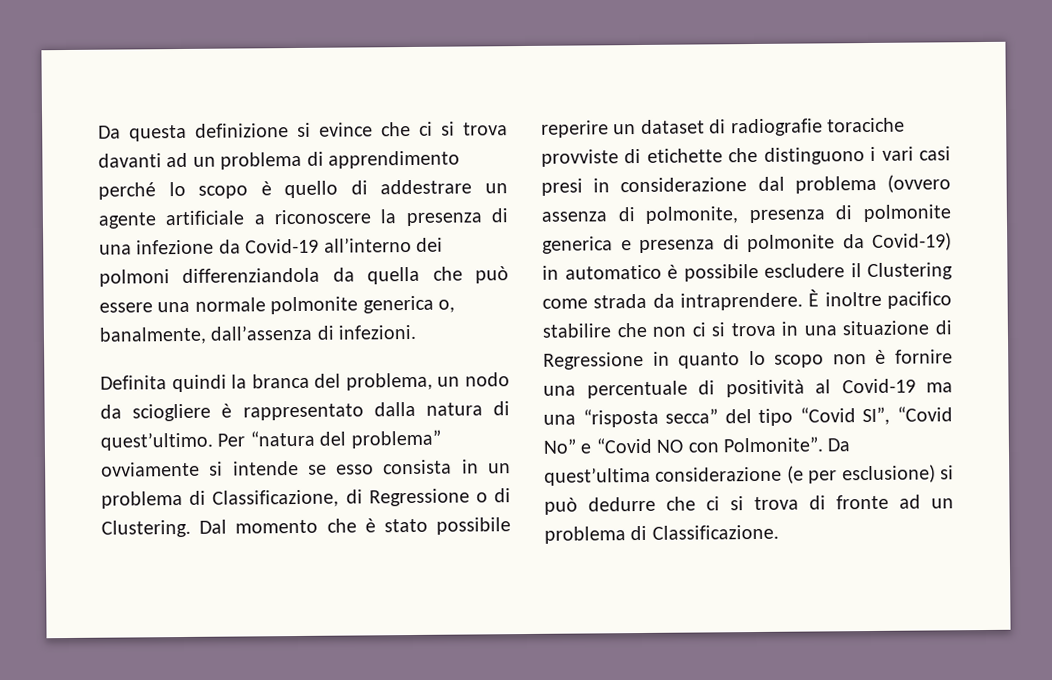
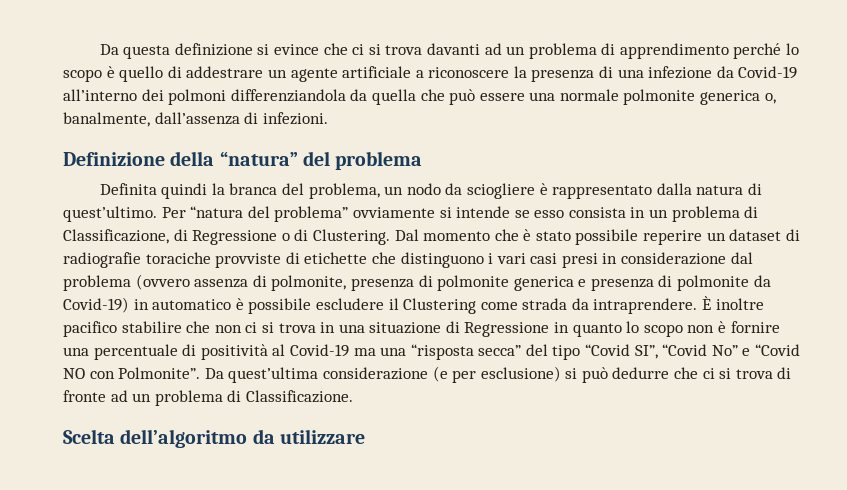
(417, 332) none -> [63,151,423,170] // Definizione della “natura” del problema
(779, 532) none -> [63,429,365,448] // Scelta dell’algoritmo da utilizzare

